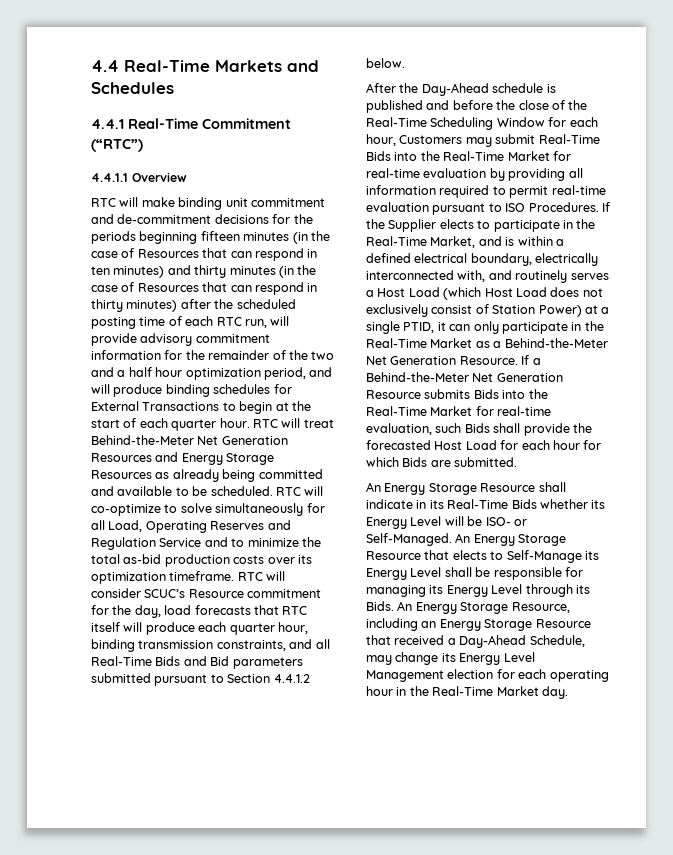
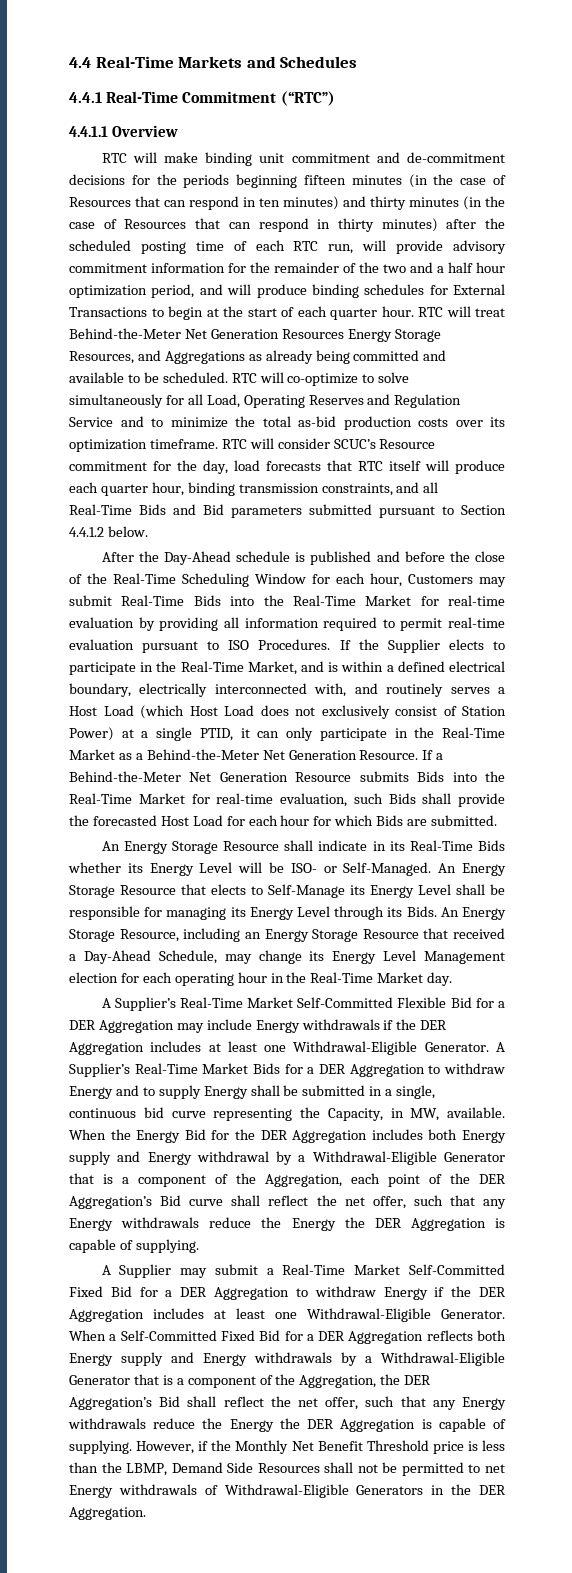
[155,452,275,465] [91,470,152,479] and Energy Storage Resources -> [347,329,441,342] [69,350,245,364] Energy Storage Resources, and Aggregations
(568, 692) none -> [101,997,506,1011] [69,1019,448,1033] [69,1041,505,1055] [69,1063,506,1077] [69,1085,436,1099] [69,1107,505,1121] [69,1129,507,1143] [69,1151,505,1165] [69,1173,506,1187] [69,1195,507,1209] [69,1217,505,1231] [69,1239,199,1253] [101,1264,505,1278] [69,1286,506,1300] [69,1308,505,1322] [69,1330,507,1344] [69,1352,505,1366] [69,1374,432,1388] [69,1396,506,1410] [68,1418,506,1432] [69,1440,506,1454] [69,1462,506,1476] [69,1484,506,1498] [69,1507,146,1520] // A Supplier’s Real-Time Market Self-Committed Flexible Bid for a DER Aggregation may include Energy withdrawals if the DER Aggregation includes at least one Withdrawal-Eligible Generator. A Supplier’s Real-Time Market Bids for a DER Aggregation to withdraw Energy and to supply Energy shall be submitted in a single, continuous bid curve representing the Capacity, in MW, available. When the Energy Bid for the DER Aggregation includes both Energy supply and Energy withdrawal by a Withdrawal-Eligible Generator that is a component of the Aggregation, each point of the DER Aggregation’s Bid curve shall reflect the net offer, such that any Energy withdrawals reduce the Energy the DER Aggregation is capable of supplying. // A Supplier may submit a Real-Time Market Self-Committed Fixed Bid for a DER Aggregation to withdraw Energy if the DER Aggregation includes at least one Withdrawal-Eligible Generator. When a Self-Committed Fixed Bid for a DER Aggregation reflects both Energy supply and Energy withdrawals by a Withdrawal-Eligible Generator that is a component of the Aggregation, the DER Aggregation’s Bid shall reflect the net offer, such that any Energy withdrawals reduce the Energy the DER Aggregation is capable of supplying. However, if the Monthly Net Benefit Threshold price is less than the LBMP, Demand Side Resources shall not be permitted to net Energy withdrawals of Withdrawal-Eligible Generators in the DER Aggregation.

